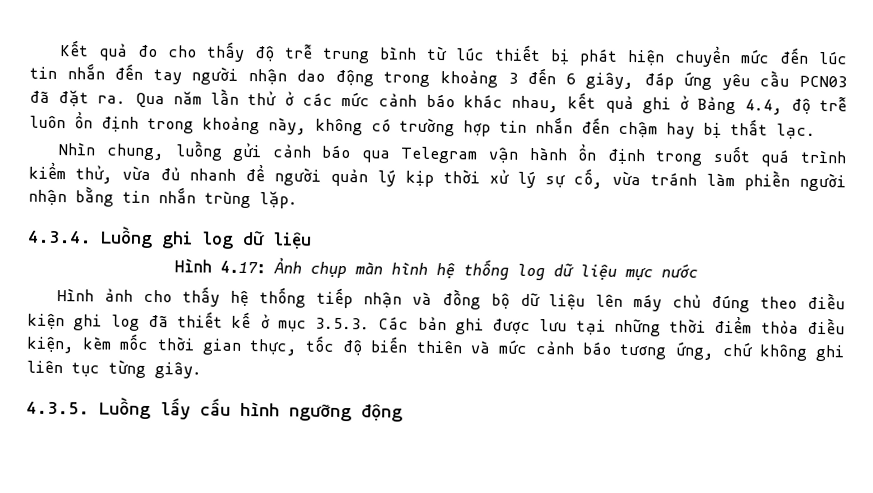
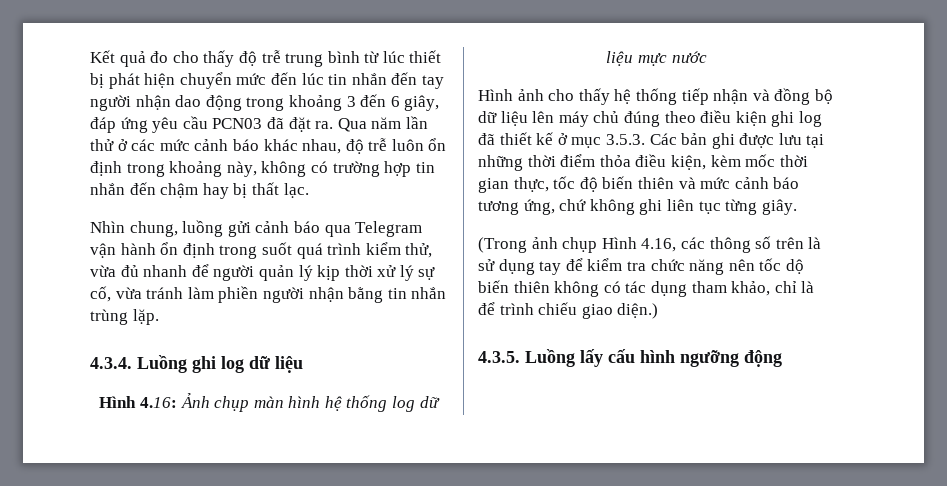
[567,92,783,115] kết quả ghi ở Bảng 4.4, -> (342, 146) none
[220,260,266,274] 4.17: -> [139,397,177,408] 4.16:
(202, 370) none -> [478,236,822,253] [478,258,804,275] [478,280,815,297] [478,302,659,319] // (Trong ảnh chụp Hình 4.16, các thông số trên là sử dụng tay để kiểm tra chức năng nên tốc dộ biến thiên không có tác dụng tham khảo, chỉ là để trình chiếu giao diện.)

